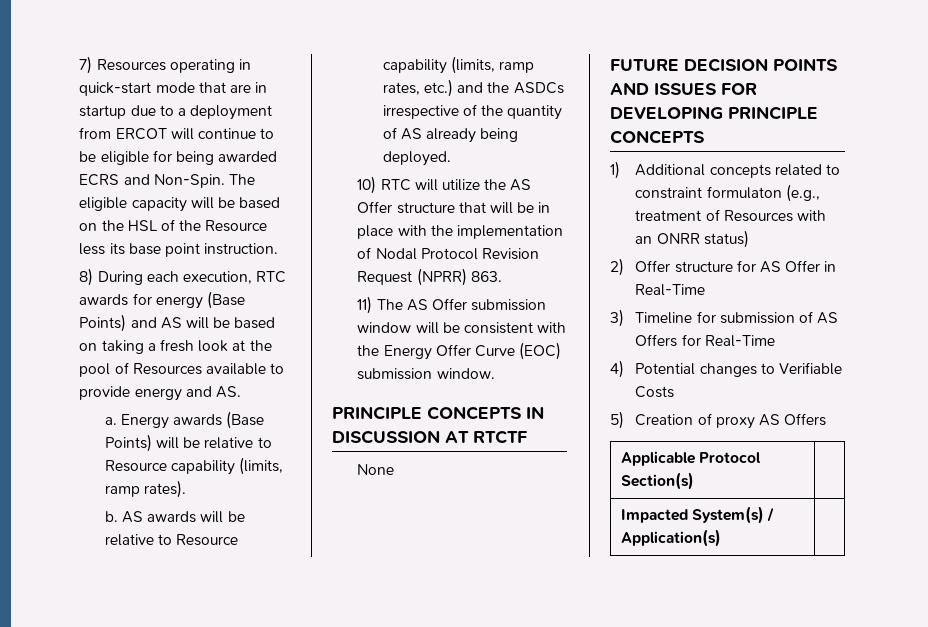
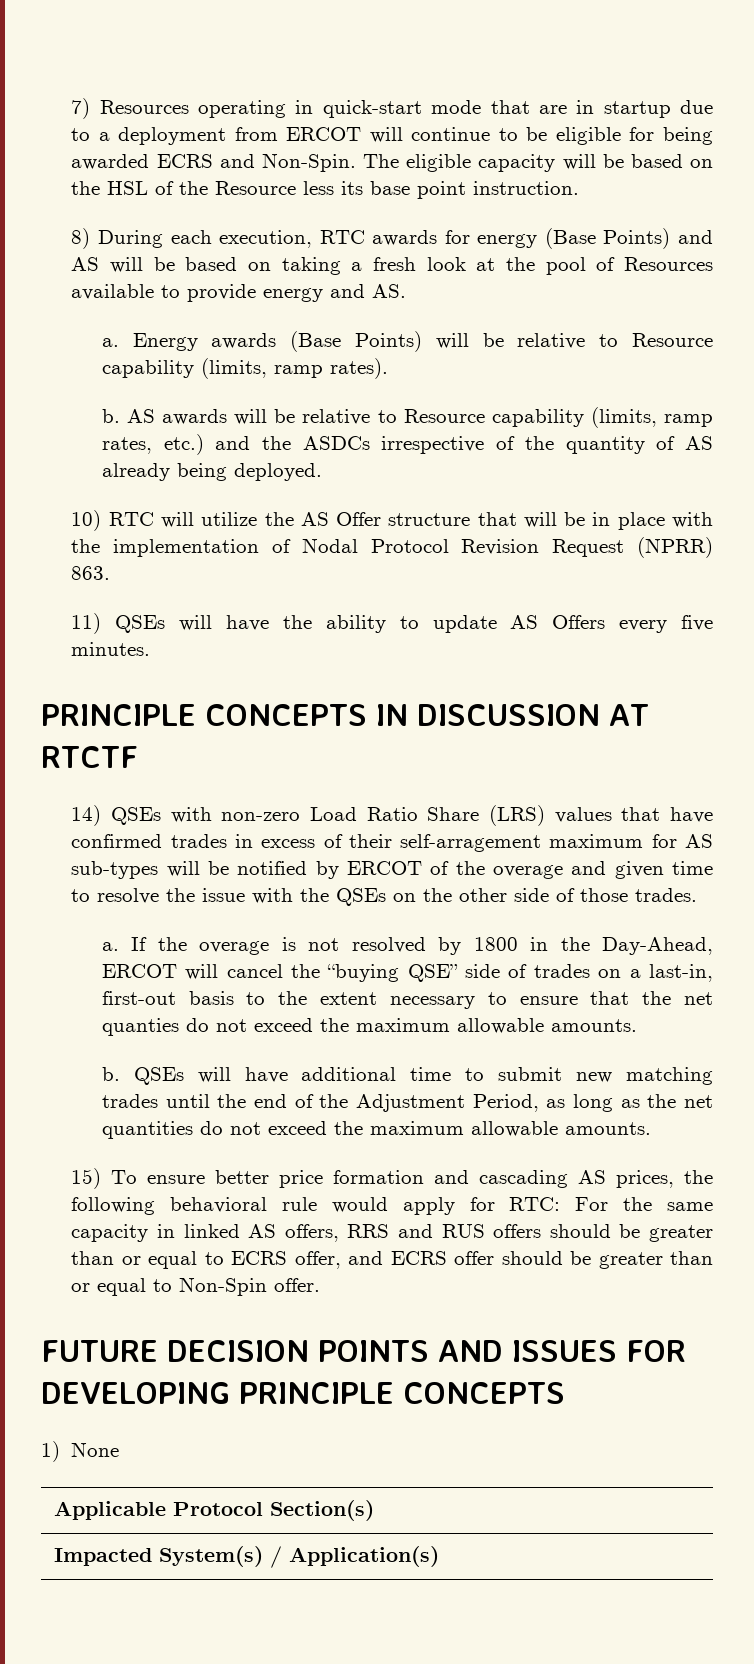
[376,298,547,311] [357,322,567,334] [357,342,562,360] [357,368,495,380] The AS Offer submission window will be consistent with the Energy Offer Curve (EOC) submission window. -> [115,615,713,633] [71,642,151,656] QSEs will have the ability to update AS Offers every five minutes.
[357,464,395,475] // None -> [71,805,713,826] [71,834,714,852] [71,861,713,879] [71,888,698,906] [101,937,713,955] [101,964,714,982] [101,991,714,1009] [101,1018,637,1036] [101,1067,714,1085] [101,1094,714,1112] [101,1121,651,1139] [71,1168,713,1189] [71,1197,713,1215] [71,1224,713,1242] [71,1251,714,1269] [71,1277,321,1296] // 14) QSEs with non-zero Load Ratio Share (LRS) values that have confirmed trades in excess of their self-arragement maximum for AS sub-types will be notified by ERCOT of the overage and given time to resolve the issue with the QSEs on the other side of those trades. // a. If the overage is not resolved by 1800 in the Day-Ahead, ERCOT will cancel the “buying QSE” side of trades on a last-in, first-out basis to the extent necessary to ensure that the net quanties do not exceed the maximum allowable amounts. // b. QSEs will have additional time to submit new matching trades until the end of the Adjustment Period, as long as the net quantities do not exceed the maximum allowable amounts. // 15) To ensure better price formation and cascading AS prices, the following behavioral rule would apply for RTC: For the same capacity in linked AS offers, RRS and RUS offers should be greater than or equal to ECRS offer, and ECRS offer should be greater than or equal to Non-Spin offer.
[610,161,840,179] [635,184,820,202] [635,209,826,222] [635,230,749,248] [610,258,837,276] [635,284,706,296] [610,309,839,327] [635,334,775,347] [610,360,842,378] [635,386,675,398] [610,411,827,429] 1) Additional concepts related to constraint formulaton (e.g., treatment of Resources with an ONRR status) // 2) Offer structure for AS Offer in Real-Time // 3) Timeline for submission of AS Offers for Real-Time // 4) Potential changes to Verifiable Costs // 5) Creation of proxy AS Offers -> [41,1441,120,1462] 1) None

